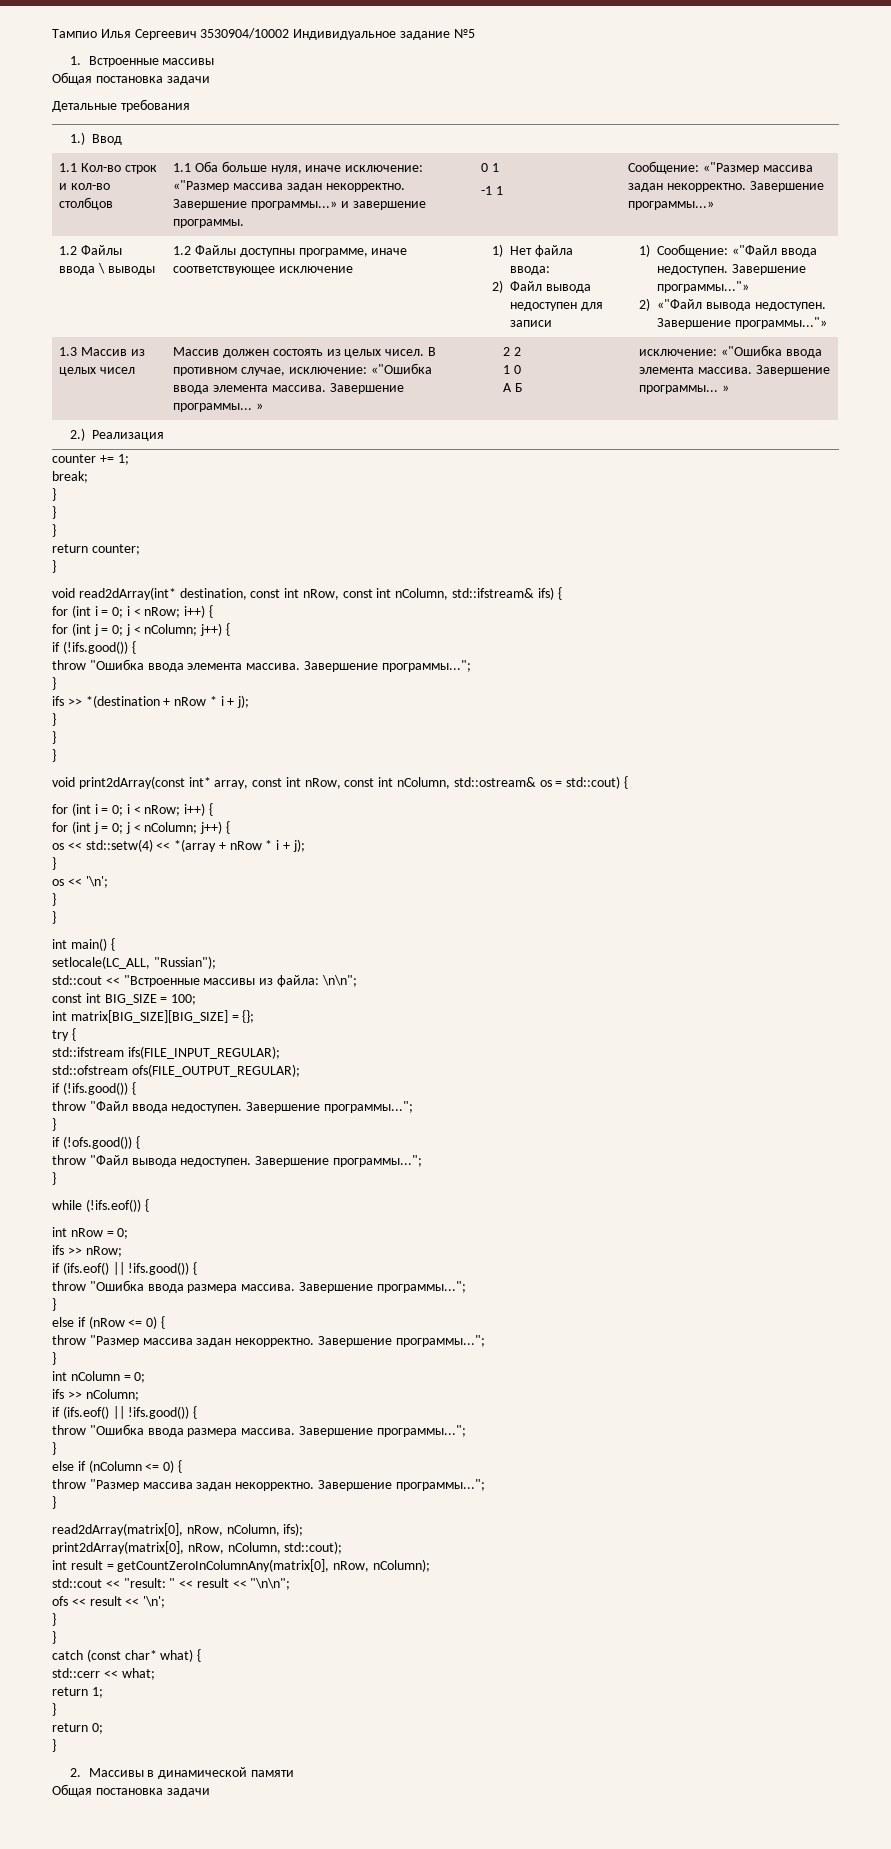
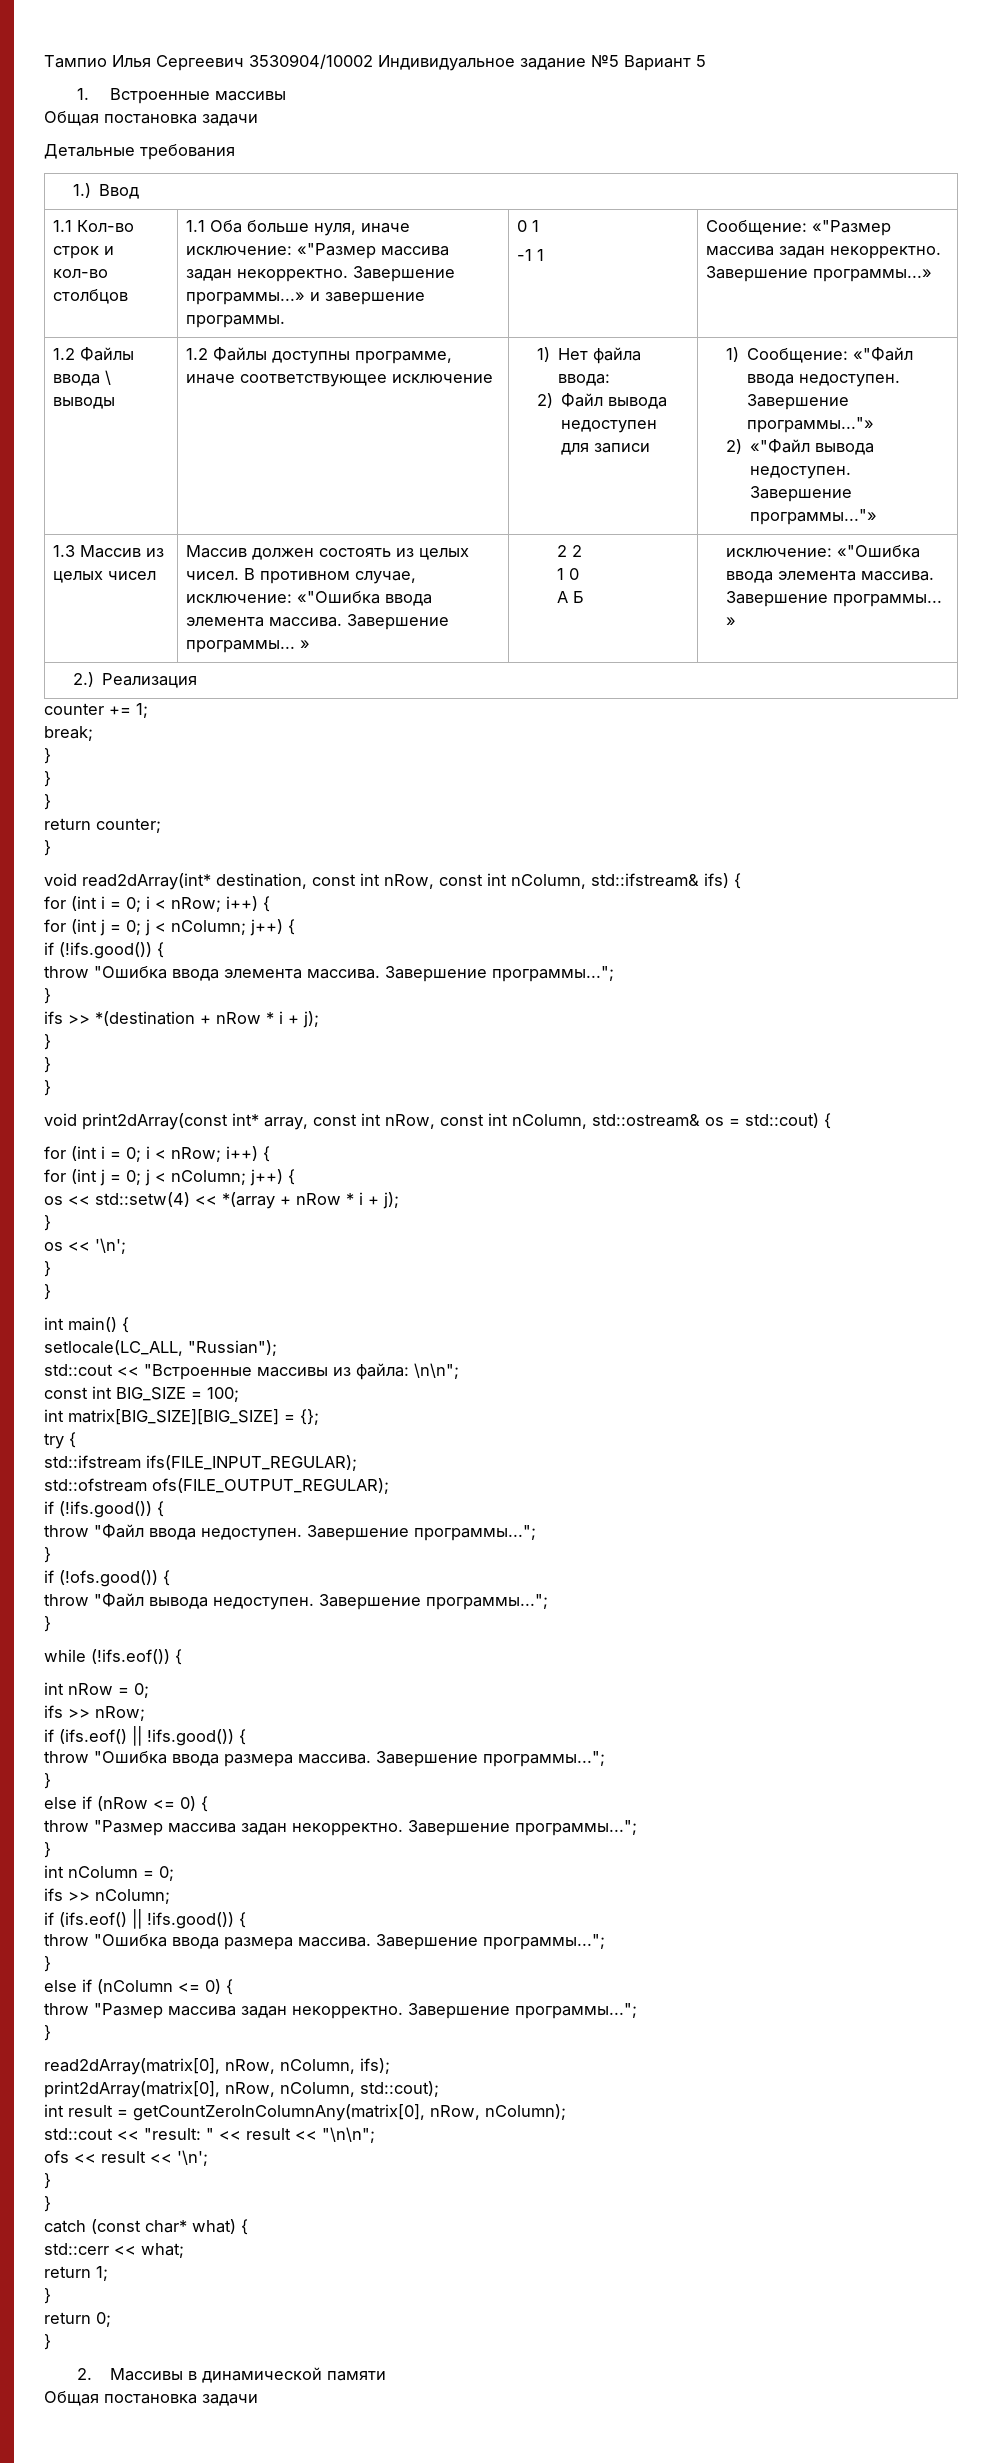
(475, 33) none -> [624,55,706,71] Вариант 5

